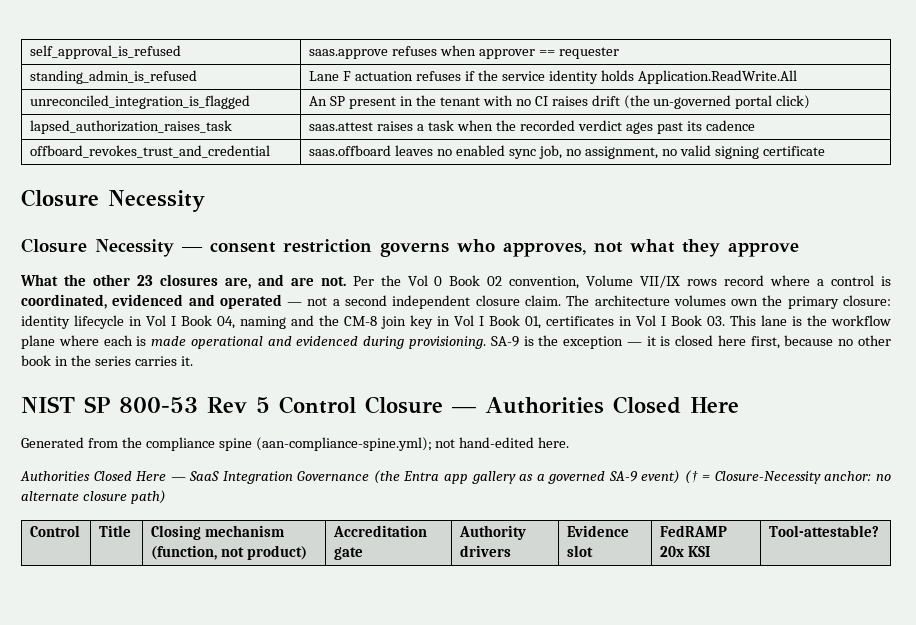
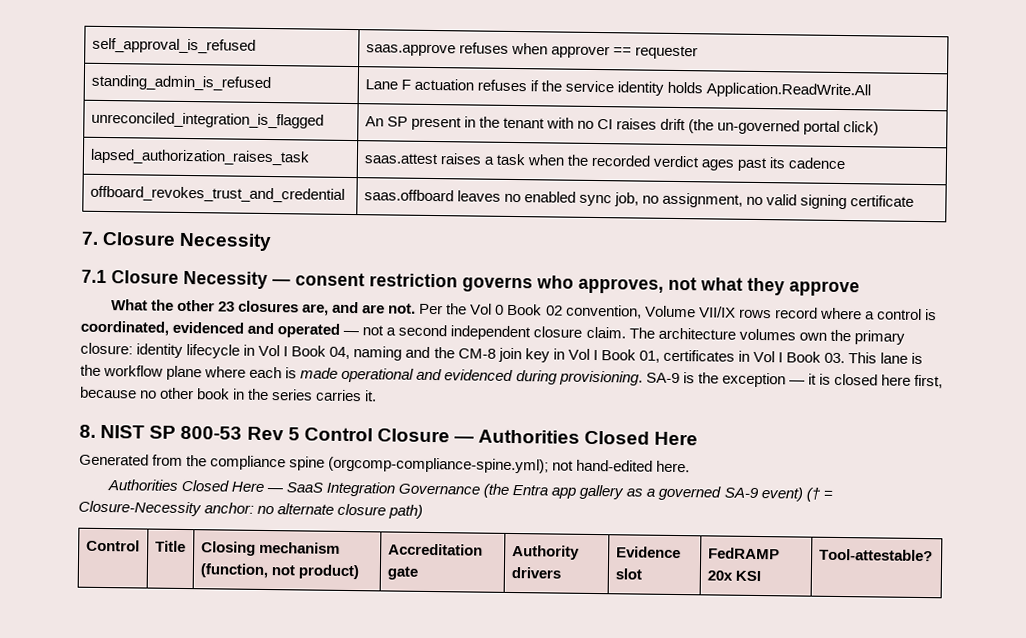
(825, 151) none -> [81,231,99,245] 7.
(205, 201) none -> [81,269,107,284] 7.1
(193, 361) none -> [79,424,96,438] 8.
[255,437,432,451] (aan-compliance-spine.yml); -> [328,456,550,474] (orgcomp-compliance-spine.yml);

